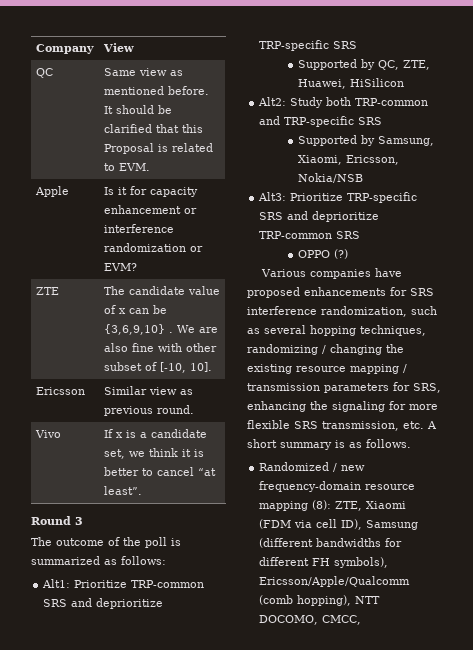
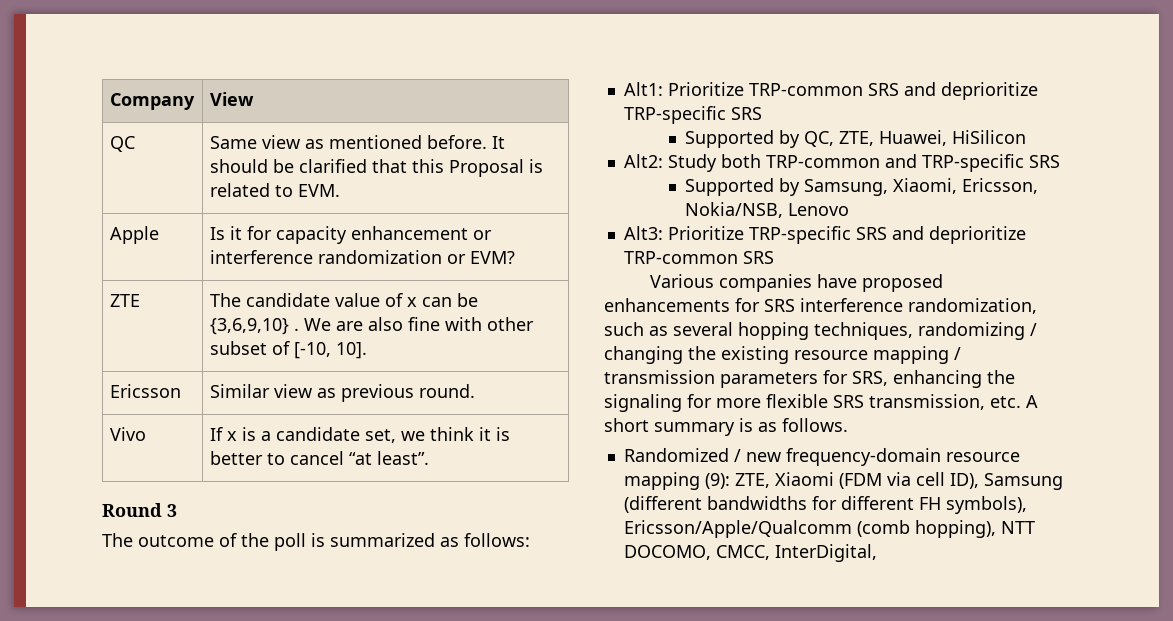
[297,173,363,183] Nokia/NSB -> [685,202,850,218] Nokia/NSB, Lenovo
[297,249,348,259] // OPPO (?) -> (774, 257) none
[312,500,332,510] (8): -> [704,473,730,489] (9):
(362, 620) none -> [774,544,877,562] InterDigital,

